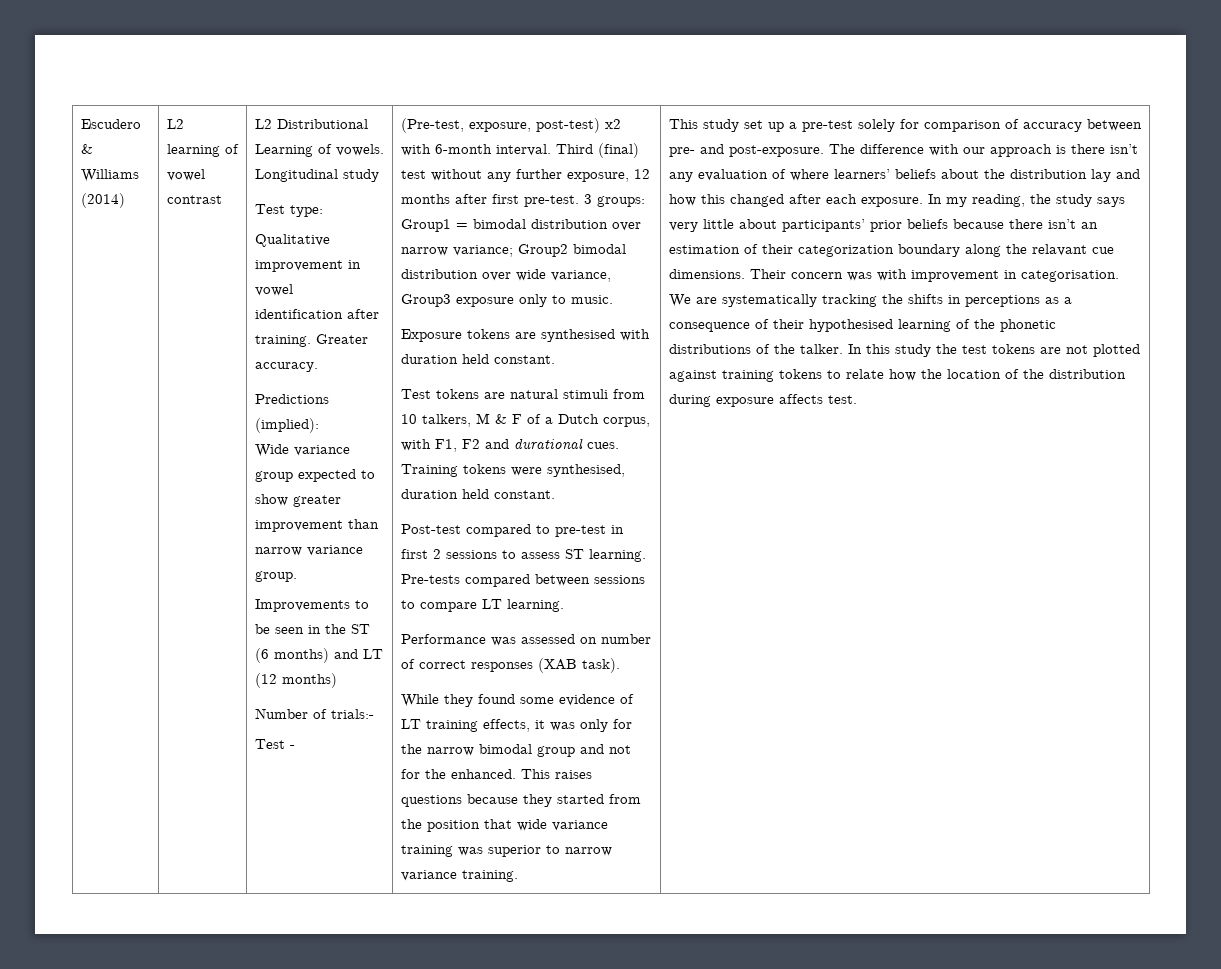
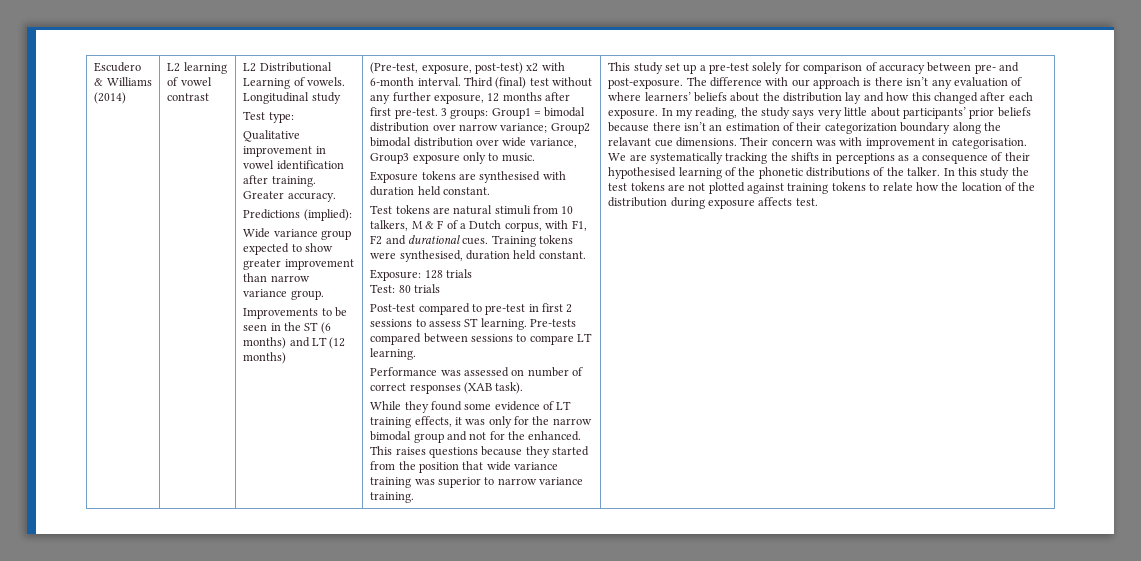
[254,708,374,719] [254,739,295,749] // Number of trials:- // Test - -> (287, 358) none
(555, 494) none -> [370,269,472,281] [370,284,440,293] // Exposure: 128 trials // Test: 80 trials

